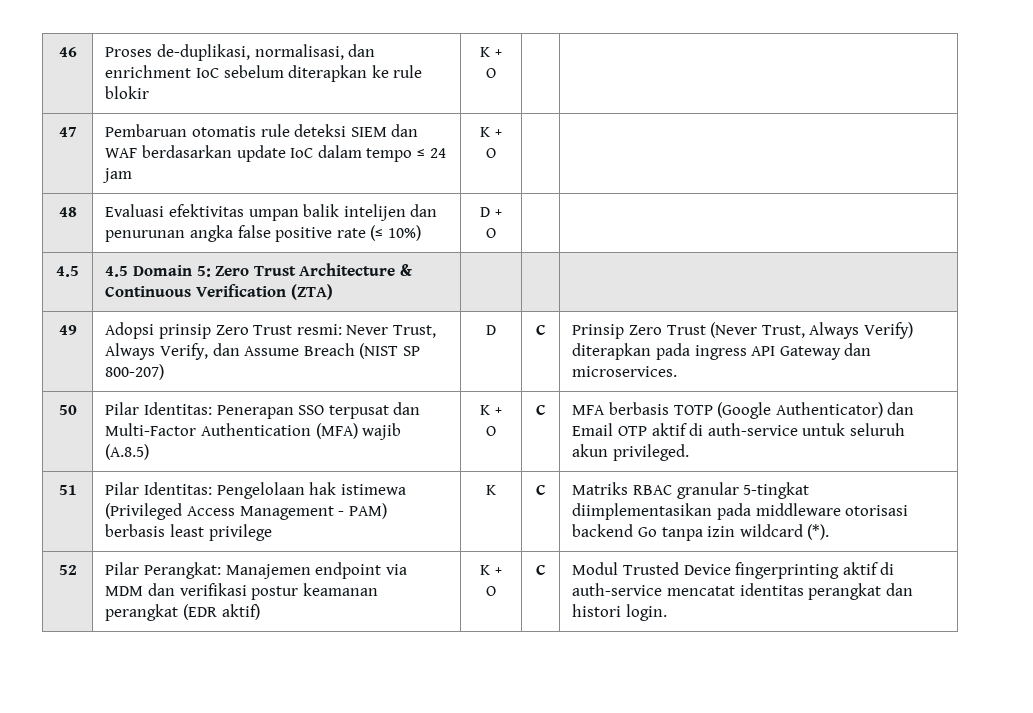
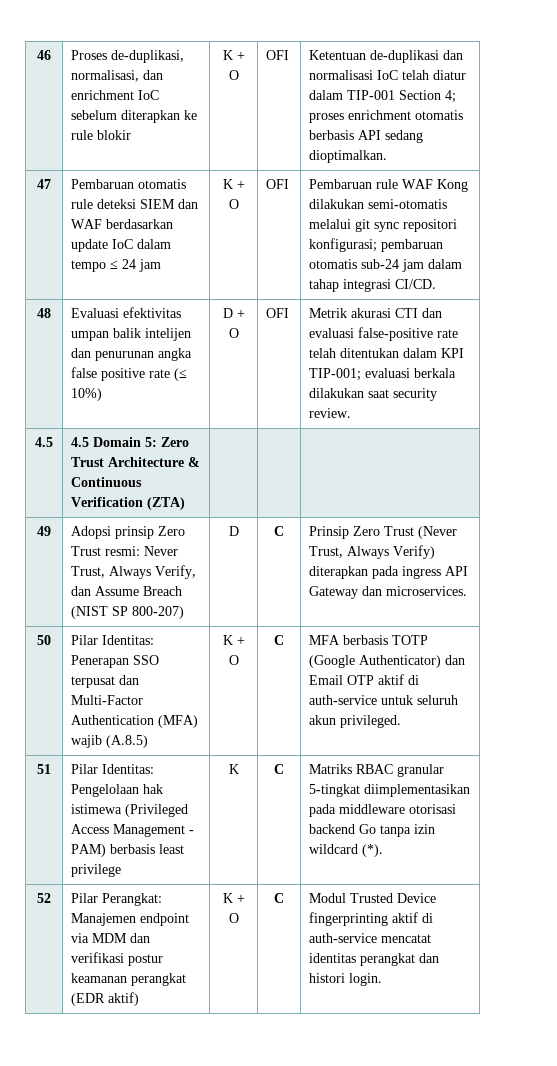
(496, 73) | -> [266,50,290,60] [309,50,464,63] [309,70,467,80] [309,90,457,103] [309,110,464,123] [309,130,424,143] [309,150,388,163] OFI | Ketentuan de-duplikasi dan normalisasi IoC telah diatur dalam TIP-001 Section 4; proses enrichment otomatis berbasis API sedang dioptimalkan.
(496, 153) | -> [266,179,290,189] [309,179,469,192] [309,199,448,209] [309,219,458,232] [309,238,444,252] [309,259,463,272] [309,279,437,292] OFI | Pembaruan rule WAF Kong dilakukan semi-otomatis melalui git sync repositori konfigurasi; pembaruan otomatis sub-24 jam dalam tahap integrasi CI/CD.
(496, 233) | -> [266,308,290,318] [309,308,443,318] [309,327,459,341] [309,348,465,358] [309,368,457,381] [309,388,438,401] [309,408,352,418] OFI | Metrik akurasi CTI dan evaluasi false-positive rate telah ditentukan dalam KPI TIP-001; evaluasi berkala dilakukan saat security review.

